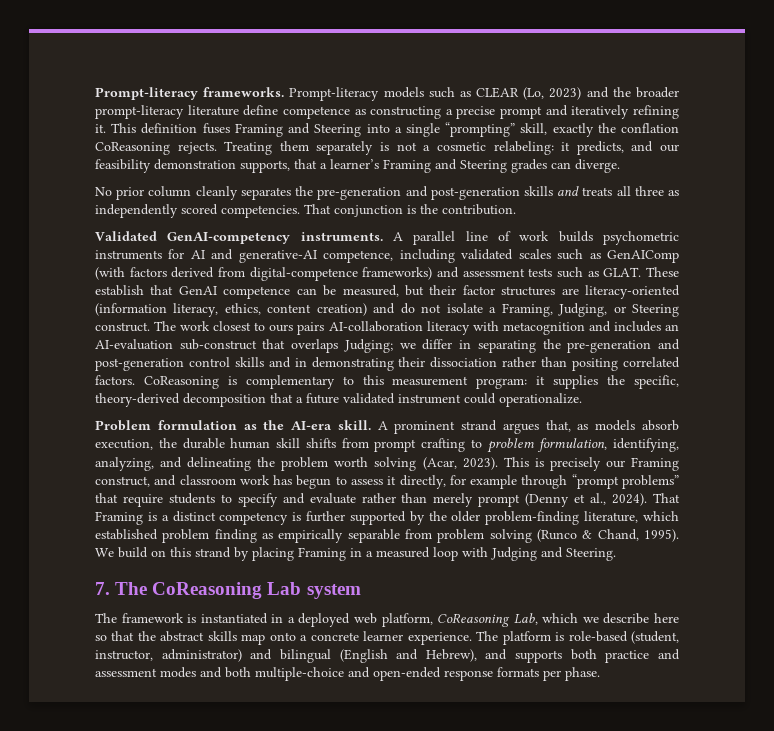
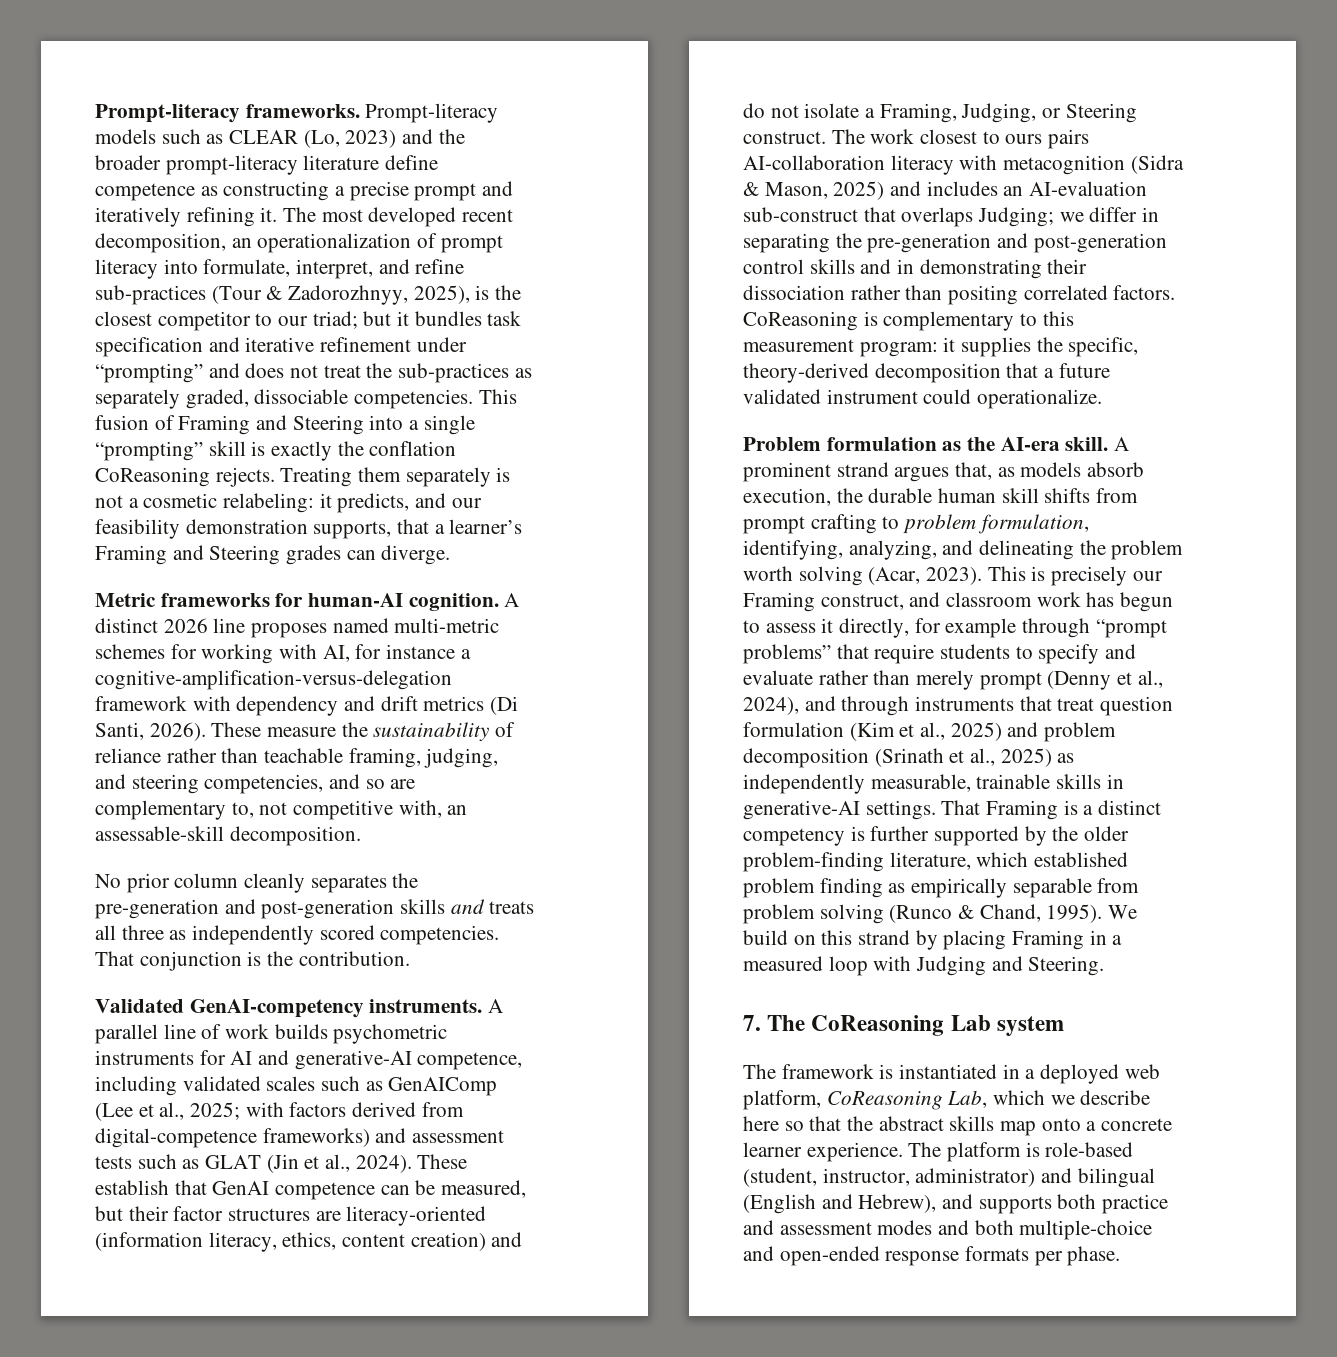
[111,123,230,134] This definition fuses -> [283,207,514,227] [95,233,503,253] [95,259,465,279] [95,285,522,305] [95,311,522,331] [95,337,467,357] [95,363,532,383] [95,389,517,409] [95,415,175,430] The most developed recent decomposition, an operationalization of prompt literacy into formulate, interpret, and refine sub-practices (Tour & Zadorozhnyy, 2025), is the closest competitor to our triad; but it bundles task specification and iterative refinement under “prompting” and does not treat the sub-practices as separately graded, dissociable competencies. This fusion of
[520,123,548,135] skill, -> [208,441,266,456] skill is
(620, 166) none -> [95,593,520,611] [95,618,500,638] [95,644,471,664] [95,670,452,690] [95,696,519,716] [95,722,516,742] [95,748,499,768] [95,774,416,794] [95,800,468,820] [95,826,361,846] // Metric frameworks for human-AI cognition. A distinct 2026 line proposes named multi-metric schemes for working with AI, for instance a cognitive-amplification-versus-delegation framework with dependency and drift metrics (Di Santi, 2026). These measure the sustainability of reliance rather than teachable framing, judging, and steering competencies, and so are complementary to, not competitive with, an assessable-skill decomposition.
[95,267,125,280] (with -> [95,1102,284,1121] (Lee et al., 2025; with
[603,267,642,277] GLAT. -> [205,1154,412,1173] GLAT (Jin et al., 2024).
(585, 328) none -> [1130,155,1184,174] [743,181,885,200] (Sidra & Mason, 2025)
[612,493,648,506] 2024). -> [743,696,1174,716] [743,722,1117,742] [743,748,1075,768] [743,774,1124,794] [743,800,936,820] 2024), and through instruments that treat question formulation (Kim et al., 2025) and problem decomposition (Srinath et al., 2025) as independently measurable, trainable skills in generative-AI settings.

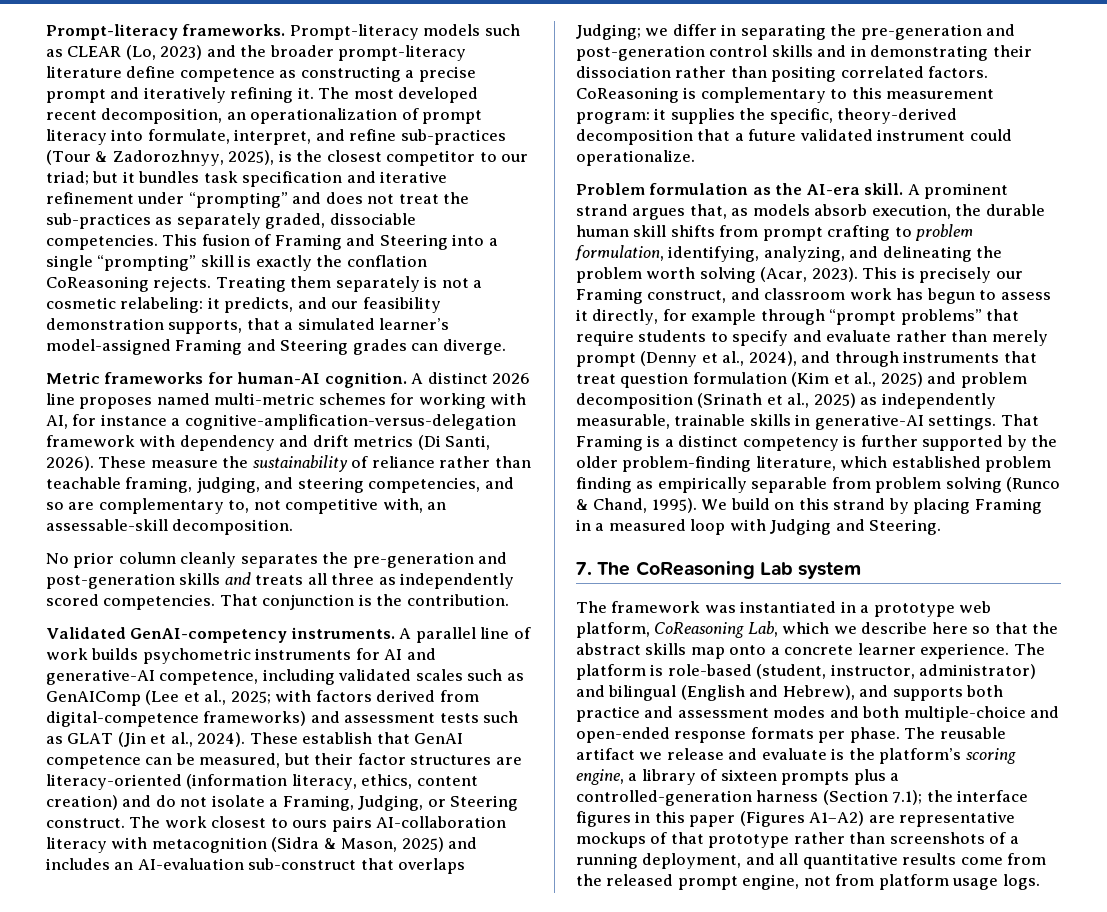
[449,519,523,534] learner’s -> [297,318,450,330] [46,339,171,355] simulated learner’s model-assigned
[879,1064,894,1079] is -> [704,605,736,613] was
[1040,1064,1120,1084] deployed -> [873,603,955,617] prototype
(1121, 1256) none -> [904,727,1006,739] [576,748,1016,764] [576,769,900,785] [576,790,1029,806] [576,811,1016,827] [576,832,1019,848] [576,853,1047,869] [576,874,1040,890] The reusable artifact we release and evaluate is the platform’s scoring engine, a library of sixteen prompts plus a controlled-generation harness (Section 7.1); the interface figures in this paper (Figures A1–A2) are representative mockups of that prototype rather than screenshots of a running deployment, and all quantitative results come from the released prompt engine, not from platform usage logs.

